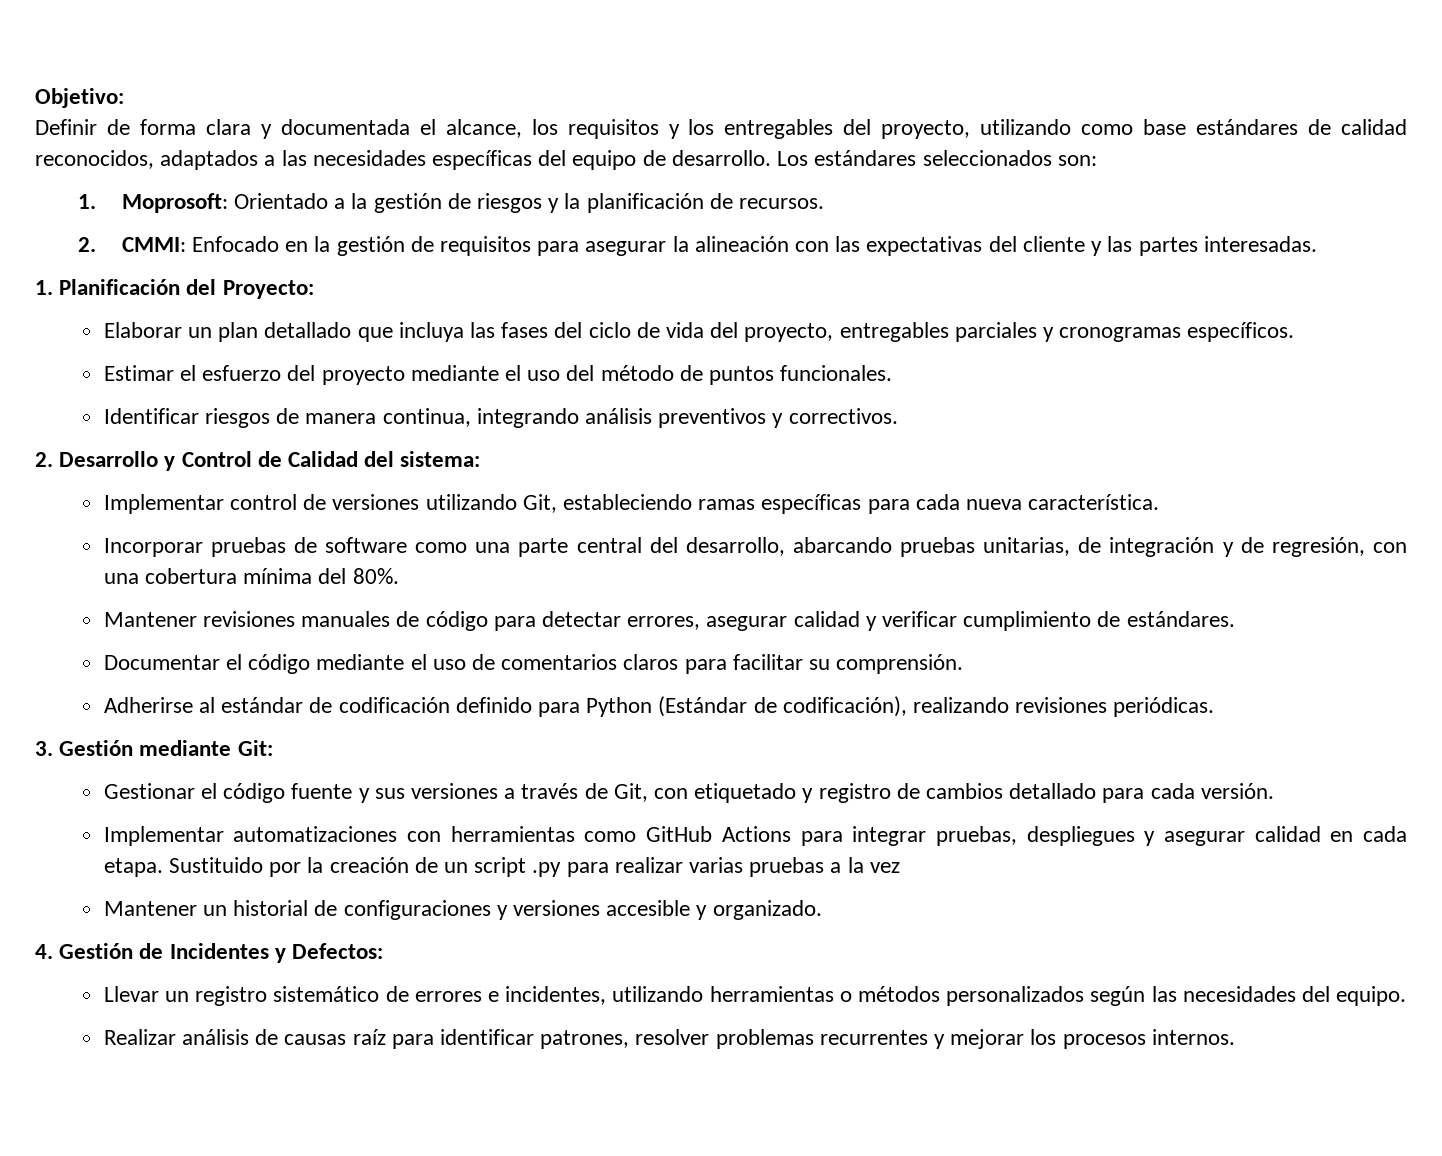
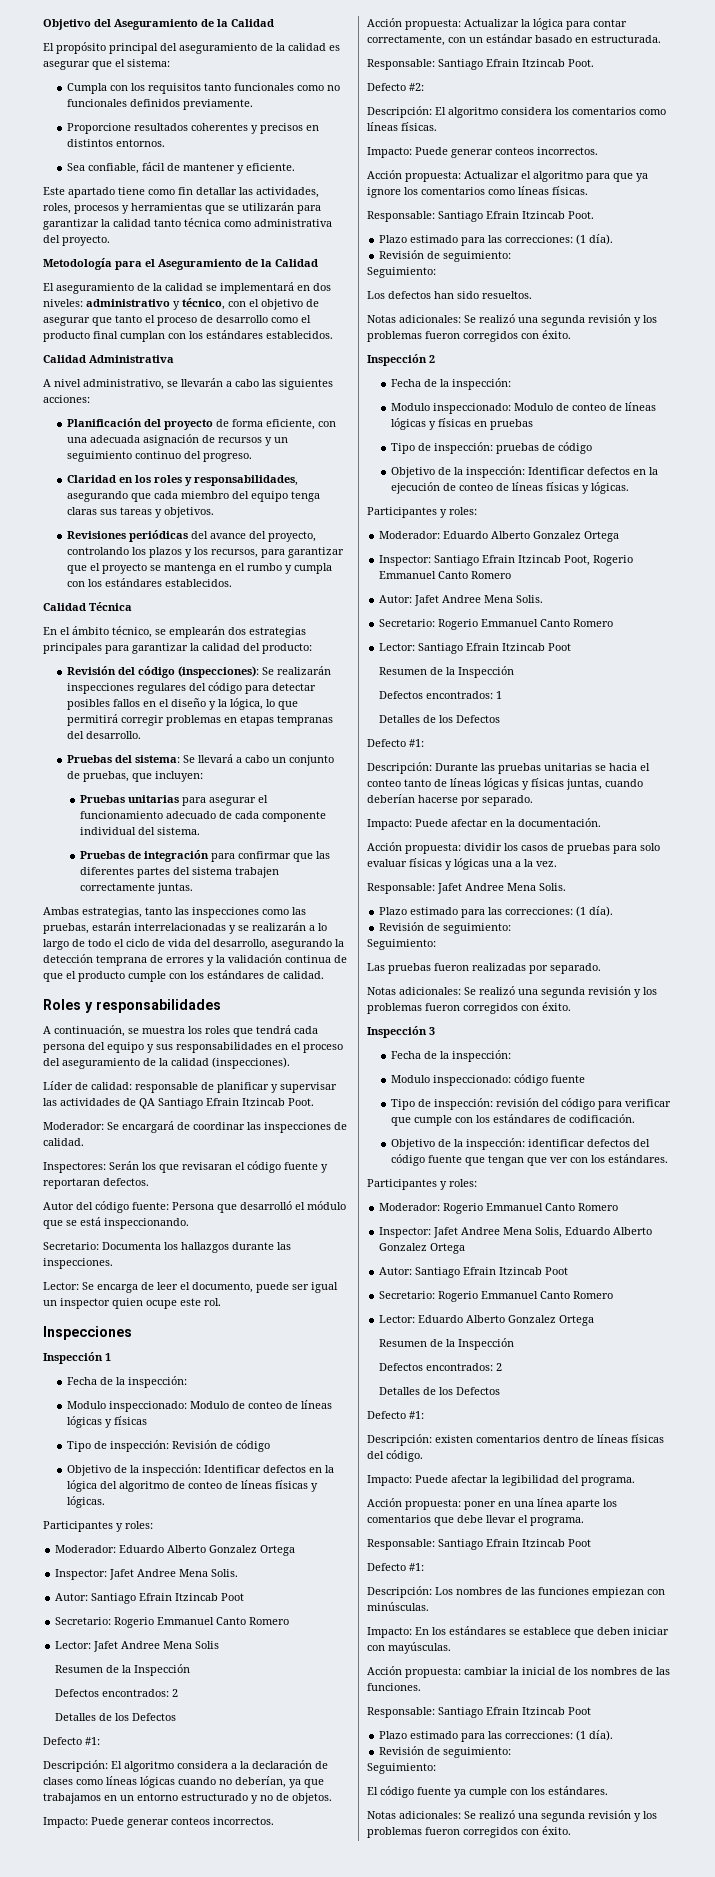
[35,88,124,108] [35,119,1408,139] [35,150,1097,170] [78,193,825,213] [78,236,1317,256] [35,279,314,299] [103,322,1295,342] [103,365,893,385] [103,408,898,428] [35,451,481,471] [103,494,1160,514] [103,537,1408,557] [103,568,399,584] [103,611,1235,631] [103,654,964,674] [103,696,1215,717] [35,740,273,756] [103,783,1274,803] [103,826,1408,846] [103,857,900,877] [103,900,822,920] [35,943,384,963] [103,986,1407,1006] [103,1029,1235,1049] Objetivo: // Definir de forma clara y documentada el alcance, los requisitos y los entregables del proyecto, utilizando como base estándares de calidad reconocidos, adaptados a las necesidades específicas del equipo de desarrollo. Los estándares seleccionados son: // 1. Moprosoft: Orientado a la gestión de riesgos y la planificación de recursos. // 2. CMMI: Enfocado en la gestión de requisitos para asegurar la alineación con las expectativas del cliente y las partes interesadas. // 1. Planificación del Proyecto: // Elaborar un plan detallado que incluya las fases del ciclo de vida del proyecto, entregables parciales y cronogramas específicos. // Estimar el esfuerzo del proyecto mediante el uso del método de puntos funcionales. // Identificar riesgos de manera continua, integrando análisis preventivos y correctivos. // 2. Desarrollo y Control de Calidad del sistema: // Implementar control de versiones utilizando Git, estableciendo ramas específicas para cada nueva característica. // Incorporar pruebas de software como una parte central del desarrollo, abarcando pruebas unitarias, de integración y de regresión, con una cobertura mínima del 80%. // Mantener revisiones manuales de código para detectar errores, asegurar calidad y verificar cumplimiento de estándares. // Documentar el código mediante el uso de comentarios claros para facilitar su comprensión. // Adherirse al estándar de codificación definido para Python (Estándar de codificación), realizando revisiones periódicas. // 3. Gestión mediante Git: // Gestionar el código fuente y sus versiones a través de Git, con etiquetado y registro de cambios detallado para cada versión. // Implementar automatizaciones con herramientas como GitHub Actions para integrar pruebas, despliegues y asegurar calidad en cada etapa. Sustituido por la creación de un script .py para realizar varias pruebas a la vez // Mantener un historial de configuraciones y versiones accesible y organizado. // 4. Gestión de Incidentes y Defectos: // Llevar un registro sistemático de errores e incidentes, utilizando herramientas o métodos personalizados según las necesidades del equipo. // Realizar análisis de causas raíz para identificar patrones, resolver problemas recurrentes y mejorar los procesos internos. -> [43,19,274,30] [43,42,340,54] [43,59,170,70] [67,83,341,94] [67,99,254,110] [67,123,320,134] [67,139,166,147] [67,162,296,174] [43,187,319,198] [43,202,321,214] [43,218,332,230] [43,235,110,246] [43,258,318,270] [43,282,331,294] [43,298,319,310] [43,315,311,326] [43,330,333,342] [43,355,174,363] [43,378,333,390] [43,395,90,403] [67,418,337,430] [67,434,289,446] [67,451,253,462] [67,475,299,486] [67,491,321,502] [67,507,215,518] [67,530,317,542] [67,547,345,558] [67,563,333,574] [67,578,233,587] [43,602,132,611] [43,626,306,638] [43,643,312,654] [67,666,332,678] [67,682,317,694] [67,698,299,710] [67,714,334,726] [67,731,142,739] [67,754,335,766] [67,771,204,782] [79,795,268,806] [79,811,326,822] [79,827,200,835] [79,850,330,862] [79,867,279,878] [79,883,193,894] [43,907,306,918] [43,922,327,934] [43,939,344,950] [43,954,347,966] [43,970,324,982] [43,999,221,1013] [43,1025,318,1037] [43,1042,343,1053] [43,1057,290,1069] [43,1081,337,1093] [43,1098,314,1109] [43,1121,347,1133] [43,1138,84,1146] [43,1161,328,1173] [43,1178,149,1189] [43,1201,346,1213] [43,1217,189,1229] [43,1242,291,1253] [43,1258,113,1269] [43,1282,338,1293] [43,1298,221,1309] [43,1326,132,1340] [43,1352,111,1364] [67,1376,188,1388] [67,1400,333,1412] [67,1416,148,1428] [67,1440,271,1452] [67,1464,335,1476] [67,1480,319,1492] [67,1496,106,1508] [43,1521,153,1532] [55,1545,296,1556] [55,1569,239,1580] [55,1593,245,1604] [55,1617,290,1628] [55,1641,220,1652] [55,1664,191,1676] [55,1689,179,1697] [55,1713,177,1721] [43,1737,100,1745] [43,1760,328,1772] [43,1776,324,1788] [43,1793,332,1804] [43,1817,274,1828] [367,18,627,30] [367,34,661,46] [367,59,594,70] [367,83,424,91] [367,106,666,118] [367,122,437,131] [367,147,598,158] [367,170,648,182] [367,186,588,198] [367,211,594,222] [379,234,614,246] [379,250,512,262] [367,267,436,278] [367,291,532,299] [367,314,657,326] [367,330,571,342] [367,354,435,366] [391,378,512,390] [391,402,657,414] [391,418,534,430] [391,442,593,454] [391,466,659,478] [391,482,630,494] [367,507,477,518] [379,531,620,542] [379,555,634,566] [379,571,512,579] [379,595,544,606] [379,619,614,630] [379,643,572,654] [379,666,515,678] [379,691,503,699] [379,715,501,723] [367,739,424,747] [367,762,650,774] [367,778,643,790] [367,794,533,806] [367,818,601,830] [367,842,660,854] [367,858,557,870] [367,883,566,894] [379,906,614,918] [379,922,512,934] [367,939,436,950] [367,963,601,974] [367,986,657,998] [367,1002,571,1014] [367,1026,435,1038] [391,1050,512,1062] [391,1074,586,1086] [391,1098,672,1110] [391,1114,636,1126] [391,1138,651,1150] [391,1154,669,1166] [367,1179,477,1190] [379,1203,619,1214] [379,1227,653,1238] [379,1243,466,1254] [379,1267,569,1278] [379,1291,614,1302] [379,1315,595,1326] [379,1338,515,1350] [379,1363,503,1371] [379,1387,501,1395] [367,1411,424,1419] [367,1434,664,1446] [367,1450,423,1462] [367,1475,635,1486] [367,1498,617,1510] [367,1515,584,1526] [367,1539,591,1550] [367,1563,424,1571] [367,1586,665,1598] [367,1602,429,1611] [367,1626,669,1638] [367,1642,451,1654] [367,1666,670,1678] [367,1683,421,1691] [367,1707,591,1718] [379,1730,614,1742] [379,1746,512,1758] [367,1763,436,1774] [367,1786,608,1798] [367,1810,657,1822] [367,1826,571,1838] Objetivo del Aseguramiento de la Calidad // El propósito principal del aseguramiento de la calidad es asegurar que el sistema: // Cumpla con los requisitos tanto funcionales como no funcionales definidos previamente. // Proporcione resultados coherentes y precisos en distintos entornos. // Sea confiable, fácil de mantener y eficiente. // Este apartado tiene como fin detallar las actividades, roles, procesos y herramientas que se utilizarán para garantizar la calidad tanto técnica como administrativa del proyecto. // Metodología para el Aseguramiento de la Calidad // El aseguramiento de la calidad se implementará en dos niveles: administrativo y técnico, con el objetivo de asegurar que tanto el proceso de desarrollo como el producto final cumplan con los estándares establecidos. // Calidad Administrativa // A nivel administrativo, se llevarán a cabo las siguientes acciones: // Planificación del proyecto de forma eficiente, con una adecuada asignación de recursos y un seguimiento continuo del progreso. // Claridad en los roles y responsabilidades, asegurando que cada miembro del equipo tenga claras sus tareas y objetivos. // Revisiones periódicas del avance del proyecto, controlando los plazos y los recursos, para garantizar que el proyecto se mantenga en el rumbo y cumpla con los estándares establecidos. // Calidad Técnica // En el ámbito técnico, se emplearán dos estrategias principales para garantizar la calidad del producto: // Revisión del código (inspecciones): Se realizarán inspecciones regulares del código para detectar posibles fallos en el diseño y la lógica, lo que permitirá corregir problemas en etapas tempranas del desarrollo. // Pruebas del sistema: Se llevará a cabo un conjunto de pruebas, que incluyen: // Pruebas unitarias para asegurar el funcionamiento adecuado de cada componente individual del sistema. // Pruebas de integración para confirmar que las diferentes partes del sistema trabajen correctamente juntas. // Ambas estrategias, tanto las inspecciones como las pruebas, estarán interrelacionadas y se realizarán a lo largo de todo el ciclo de vida del desarrollo, asegurando la detección temprana de errores y la validación continua de que el producto cumple con los estándares de calidad. // Roles y responsabilidades // A continuación, se muestra los roles que tendrá cada persona del equipo y sus responsabilidades en el proceso del aseguramiento de la calidad (inspecciones). // Líder de calidad: responsable de planificar y supervisar las actividades de QA Santiago Efrain Itzincab Poot. // Moderador: Se encargará de coordinar las inspecciones de calidad. // Inspectores: Serán los que revisaran el código fuente y reportaran defectos. // Autor del código fuente: Persona que desarrolló el módulo que se está inspeccionando. // Secretario: Documenta los hallazgos durante las inspecciones. // Lector: Se encarga de leer el documento, puede ser igual un inspector quien ocupe este rol. // Inspecciones // Inspección 1 // Fecha de la inspección: // Modulo inspeccionado: Modulo de conteo de líneas lógicas y físicas // Tipo de inspección: Revisión de código // Objetivo de la inspección: Identificar defectos en la lógica del algoritmo de conteo de líneas físicas y lógicas. // Participantes y roles: // Moderador: Eduardo Alberto Gonzalez Ortega // Inspector: Jafet Andree Mena Solis. // Autor: Santiago Efrain Itzincab Poot // Secretario: Rogerio Emmanuel Canto Romero // Lector: Jafet Andree Mena Solis // Resumen de la Inspección // Defectos encontrados: 2 // Detalles de los Defectos // Defecto #1: // Descripción: El algoritmo considera a la declaración de clases como líneas lógicas cuando no deberían, ya que trabajamos en un entorno estructurado y no de objetos. // Impacto: Puede generar conteos incorrectos. // Acción propuesta: Actualizar la lógica para contar correctamente, con un estándar basado en estructurada. // Responsable: Santiago Efrain Itzincab Poot. // Defecto #2: // Descripción: El algoritmo considera los comentarios como líneas físicas. // Impacto: Puede generar conteos incorrectos. // Acción propuesta: Actualizar el algoritmo para que ya ignore los comentarios como líneas físicas. // Responsable: Santiago Efrain Itzincab Poot. // Plazo estimado para las correcciones: (1 día). // Revisión de seguimiento: // Seguimiento: // Los defectos han sido resueltos. // Notas adicionales: Se realizó una segunda revisión y los problemas fueron corregidos con éxito. // Inspección 2 // Fecha de la inspección: // Modulo inspeccionado: Modulo de conteo de líneas lógicas y físicas en pruebas // Tipo de inspección: pruebas de código // Objetivo de la inspección: Identificar defectos en la ejecución de conteo de líneas físicas y lógicas. // Participantes y roles: // Moderador: Eduardo Alberto Gonzalez Ortega // Inspector: Santiago Efrain Itzincab Poot, Rogerio Emmanuel Canto Romero // Autor: Jafet Andree Mena Solis. // Secretario: Rogerio Emmanuel Canto Romero // Lector: Santiago Efrain Itzincab Poot // Resumen de la Inspección // Defectos encontrados: 1 // Detalles de los Defectos // Defecto #1: // Descripción: Durante las pruebas unitarias se hacia el conteo tanto de líneas lógicas y físicas juntas, cuando deberían hacerse por separado. // Impacto: Puede afectar en la documentación. // Acción propuesta: dividir los casos de pruebas para solo evaluar físicas y lógicas una a la vez. // Responsable: Jafet Andree Mena Solis. // Plazo estimado para las correcciones: (1 día). // Revisión de seguimiento: // Seguimiento: // Las pruebas fueron realizadas por separado. // Notas adicionales: Se realizó una segunda revisión y los problemas fueron corregidos con éxito. // Inspección 3 // Fecha de la inspección: // Modulo inspeccionado: código fuente // Tipo de inspección: revisión del código para verificar que cumple con los estándares de codificación. // Objetivo de la inspección: identificar defectos del código fuente que tengan que ver con los estándares. // Participantes y roles: // Moderador: Rogerio Emmanuel Canto Romero // Inspector: Jafet Andree Mena Solis, Eduardo Alberto Gonzalez Ortega // Autor: Santiago Efrain Itzincab Poot // Secretario: Rogerio Emmanuel Canto Romero // Lector: Eduardo Alberto Gonzalez Ortega // Resumen de la Inspección // Defectos encontrados: 2 // Detalles de los Defectos // Defecto #1: // Descripción: existen comentarios dentro de líneas físicas del código. // Impacto: Puede afectar la legibilidad del programa. // Acción propuesta: poner en una línea aparte los comentarios que debe llevar el programa. // Responsable: Santiago Efrain Itzincab Poot // Defecto #1: // Descripción: Los nombres de las funciones empiezan con minúsculas. // Impacto: En los estándares se establece que deben iniciar con mayúsculas. // Acción propuesta: cambiar la inicial de los nombres de las funciones. // Responsable: Santiago Efrain Itzincab Poot // Plazo estimado para las correcciones: (1 día). // Revisión de seguimiento: // Seguimiento: // El código fuente ya cumple con los estándares. // Notas adicionales: Se realizó una segunda revisión y los problemas fueron corregidos con éxito.

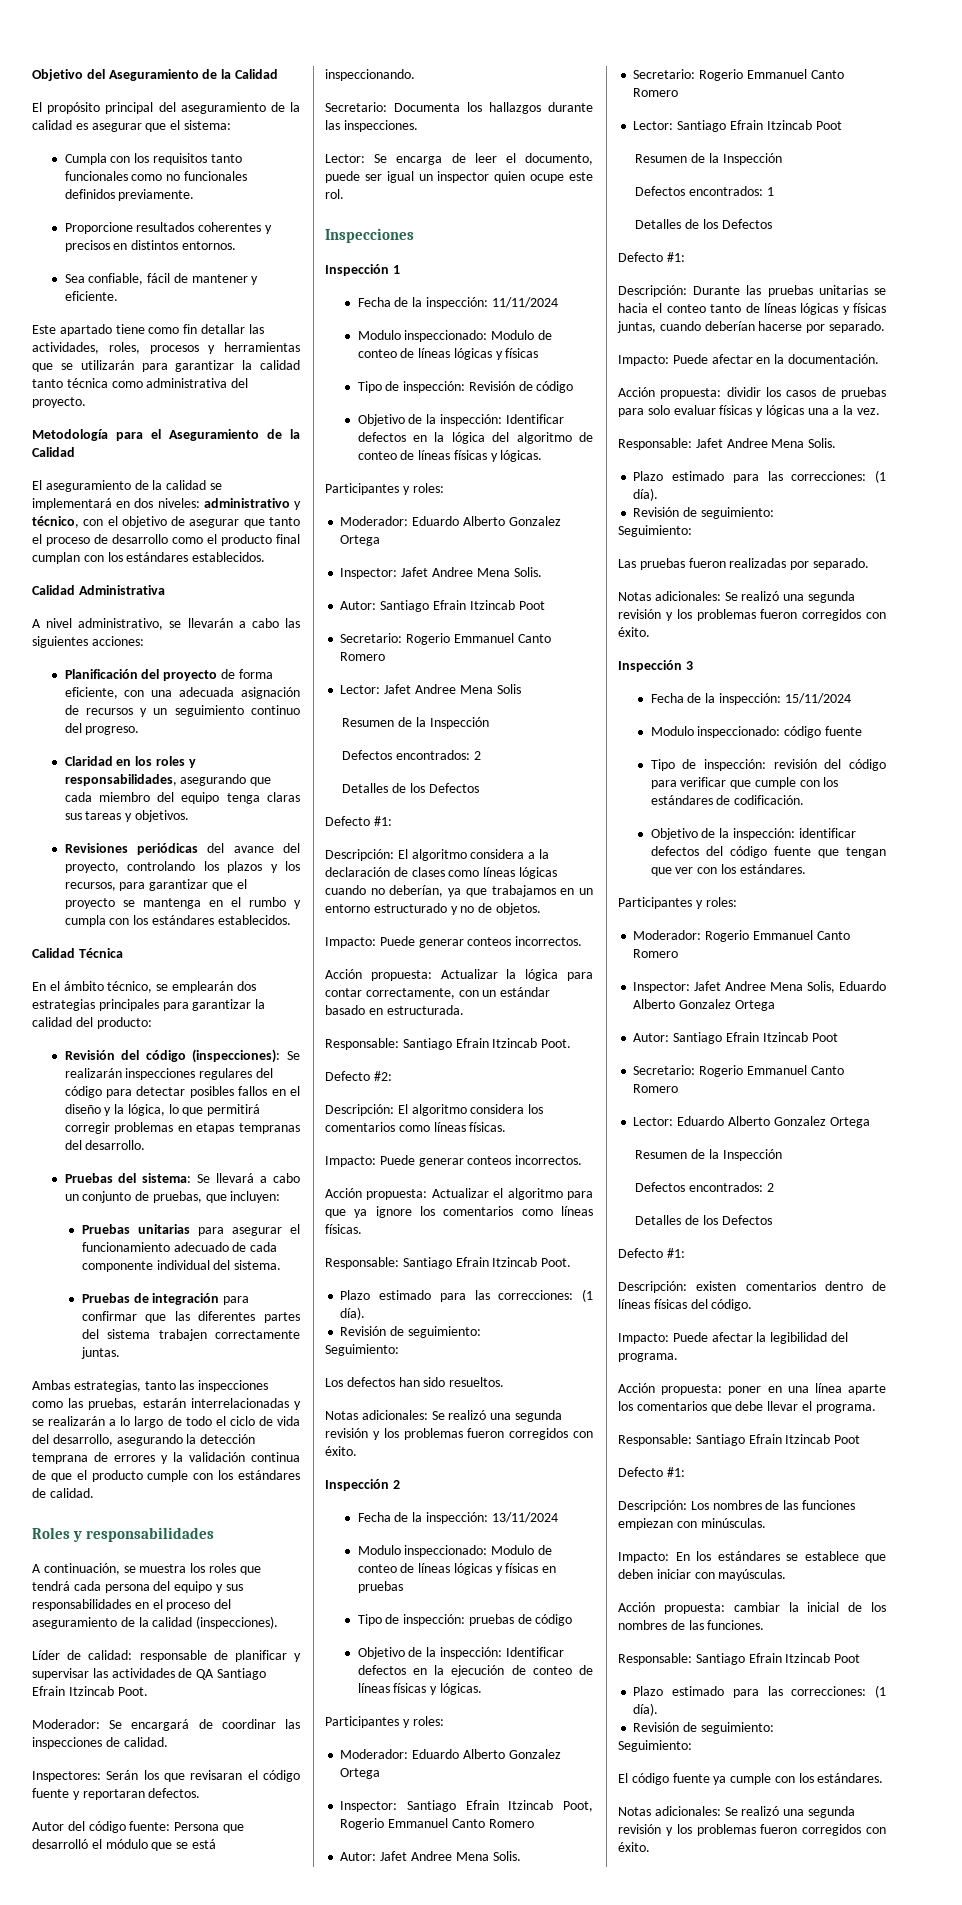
(188, 1382) none -> [491,297,558,308] 11/11/2024
(512, 384) none -> [491,1512,558,1523] 13/11/2024
(512, 1056) none -> [784,693,851,704] 15/11/2024

